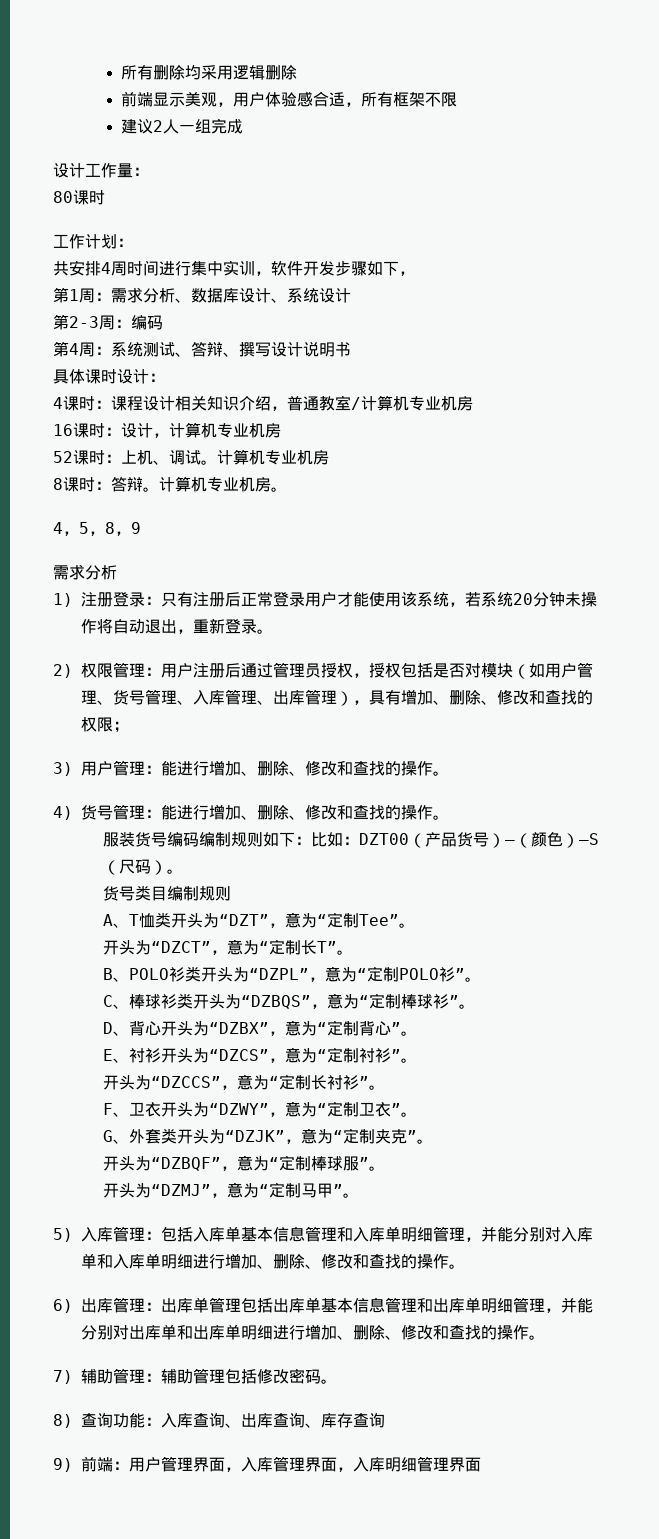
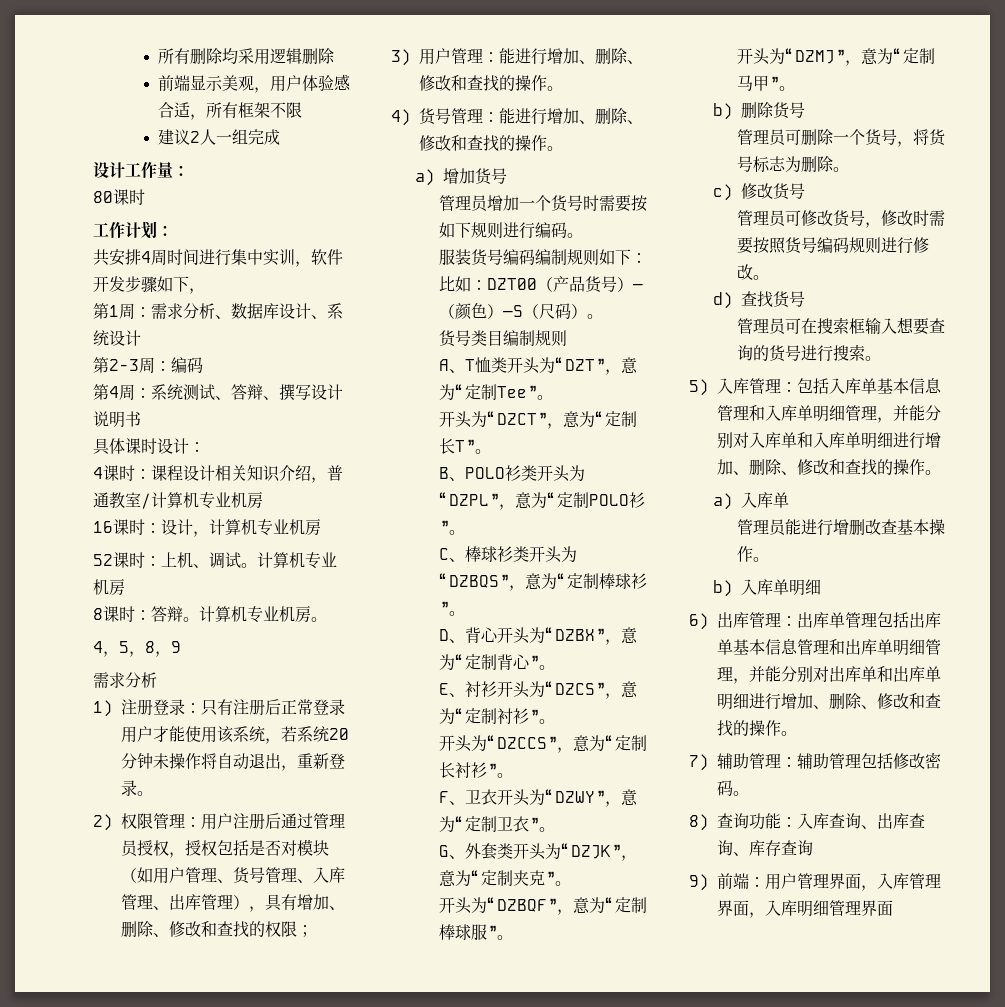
(449, 817) none -> [414,168,507,186] [438,195,647,212] [438,222,583,239] // a)增加货号 // 管理员增加一个货号时需要按如下规则进行编码。
(360, 1195) none -> [712,102,805,120] [736,129,946,147] [736,156,849,173] [712,183,805,201] [736,210,945,228] [736,237,929,254] [736,264,769,280] [712,291,805,309] [736,317,945,335] [736,344,881,362] // b)删除货号 // 管理员可删除一个货号，将货号标志为删除。 // c)修改货号 // 管理员可修改货号，修改时需要按照货号编码规则进行修改。 // d)查找货号 // 管理员可在搜索框输入想要查询的货号进行搜索。
(465, 1266) none -> [712,492,789,510] [736,519,945,536] [736,546,769,562] [712,579,821,597] // a)入库单 // 管理员能进行增删改查基本操作。 // b)入库单明细

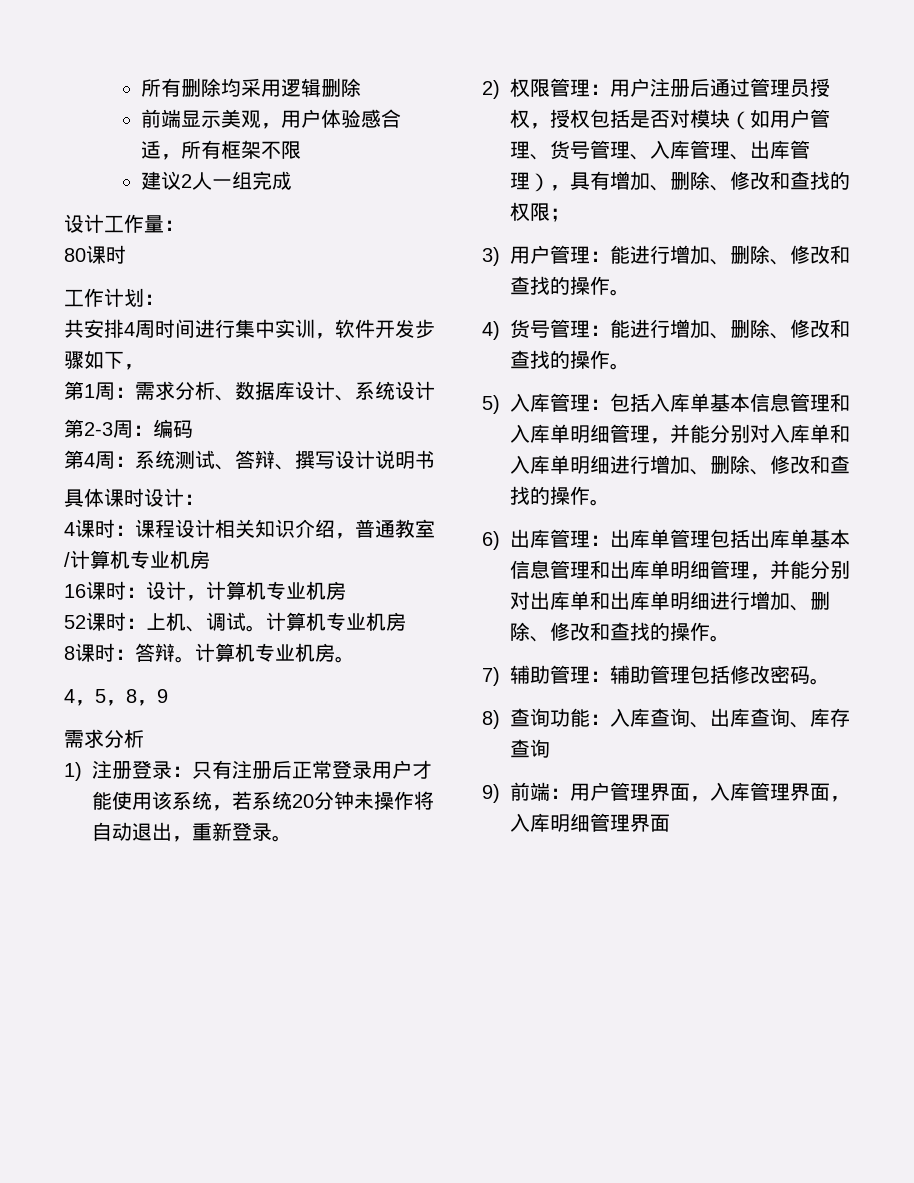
[414,168,507,186] [438,195,647,212] [438,222,583,239] [438,249,647,266] [438,276,643,293] [438,303,603,320] [438,330,567,347] [438,357,638,375] [438,384,553,400] [438,411,637,429] [438,438,491,454] [438,465,585,482] [438,492,645,510] [438,520,465,535] [438,546,577,563] [438,573,647,591] [438,601,465,616] [438,627,638,645] [438,654,555,671] [438,681,638,699] [438,708,555,725] [438,735,647,753] [438,762,513,779] [438,789,638,807] [438,816,555,832] [438,843,637,861] [438,870,571,887] [438,897,647,915] [438,924,513,940] [736,48,935,66] [736,75,795,91] [712,102,805,120] [736,129,946,147] [736,156,849,173] [712,183,805,201] [736,210,945,228] [736,237,929,254] [736,264,769,280] [712,291,805,309] [736,317,945,335] [736,344,881,362] // a)增加货号 // 管理员增加一个货号时需要按如下规则进行编码。 // 服装货号编码编制规则如下：比如：DZT00（产品货号）—（颜色）—S（尺码）。 // 货号类目编制规则 // A、T恤类开头为“DZT”，意为“定制Tee”。 // 开头为“DZCT”，意为“定制长T”。 // B、POLO衫类开头为“DZPL”，意为“定制POLO衫”。 // C、棒球衫类开头为“DZBQS”，意为“定制棒球衫”。 // D、背心开头为“DZBX”，意为“定制背心”。 // E、衬衫开头为“DZCS”，意为“定制衬衫”。 // 开头为“DZCCS”，意为“定制长衬衫”。 // F、卫衣开头为“DZWY”，意为“定制卫衣”。 // G、外套类开头为“DZJK”，意为“定制夹克”。 // 开头为“DZBQF”，意为“定制棒球服”。 // 开头为“DZMJ”，意为“定制马甲”。 // b)删除货号 // 管理员可删除一个货号，将货号标志为删除。 // c)修改货号 // 管理员可修改货号，修改时需要按照货号编码规则进行修改。 // d)查找货号 // 管理员可在搜索框输入想要查询的货号进行搜索。 -> (630, 366) none
[712,492,789,510] [736,519,945,536] [736,546,769,562] [712,579,821,597] // a)入库单 // 管理员能进行增删改查基本操作。 // b)入库单明细 -> (610, 502) none

